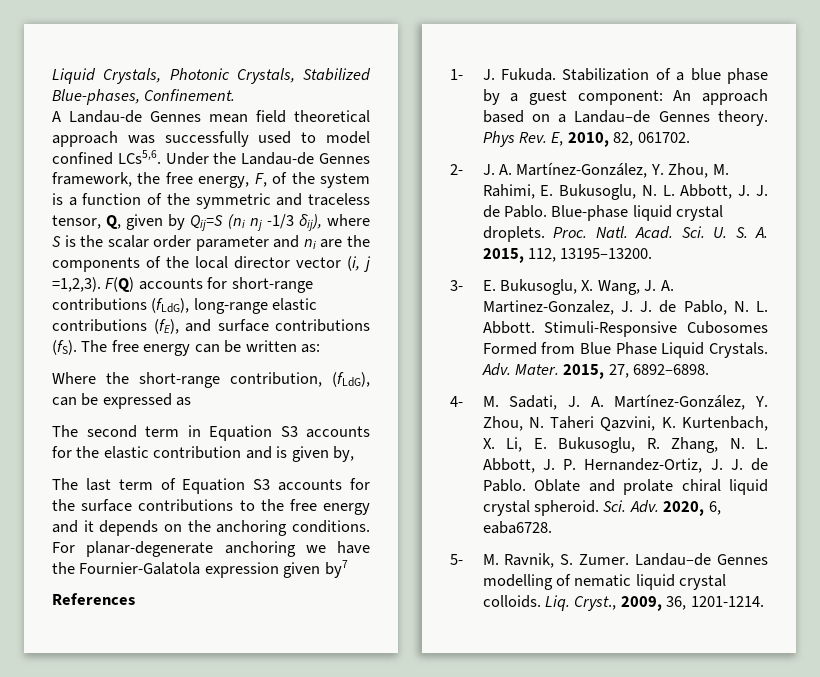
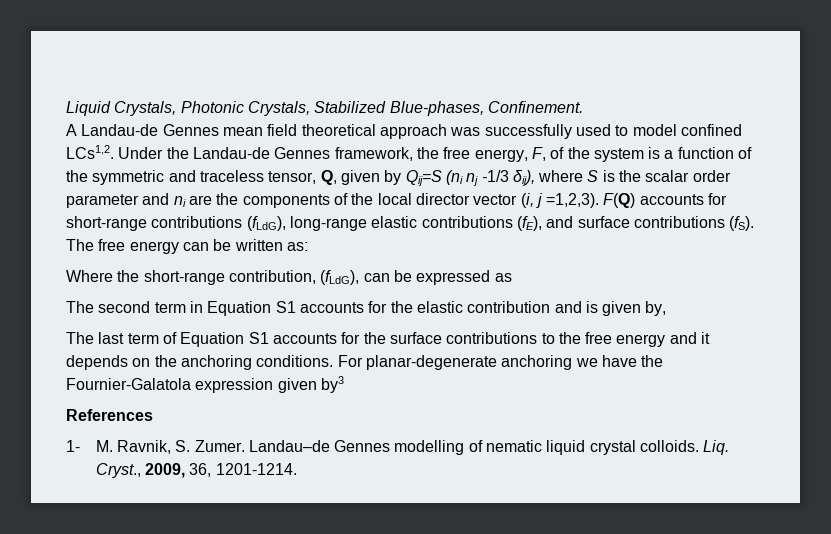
[117,150,161,164] LCs5,6. -> [66,145,114,159] LCs1,2.
[280,426,298,437] S3 -> [275,301,296,313] S1
[253,479,271,490] S3 -> [248,332,269,344] S1
[324,560,348,578] by7 -> [320,376,344,393] by3
[482,68,768,84] [482,89,768,105] [482,110,768,126] [482,131,690,147] [450,162,729,178] [482,184,768,200] [482,205,724,221] [482,226,768,242] [482,248,653,263] [450,279,674,295] [482,300,768,315] [482,321,768,337] [482,342,768,358] [481,363,710,379] [450,394,768,410] [482,416,768,431] [482,437,768,453] [482,458,768,473] [482,479,768,495] [482,500,721,516] [482,521,552,534] [450,554,463,565] J. Fukuda. Stabilization of a blue phase by a guest component: An approach based on a Landau–de Gennes theory. Phys Rev. E, 2010, 82, 061702. // 2- J. A. Martínez-González, Y. Zhou, M. Rahimi, E. Bukusoglu, N. L. Abbott, J. J. de Pablo. Blue-phase liquid crystal droplets. Proc. Natl. Acad. Sci. U. S. A. 2015, 112, 13195–13200. // 3- E. Bukusoglu, X. Wang, J. A. Martinez-Gonzalez, J. J. de Pablo, N. L. Abbott. Stimuli-Responsive Cubosomes Formed from Blue Phase Liquid Crystals. Adv. Mater. 2015, 27, 6892–6898. // 4- M. Sadati, J. A. Martínez-González, Y. Zhou, N. Taheri Qazvini, K. Kurtenbach, X. Li, E. Bukusoglu, R. Zhang, N. L. Abbott, J. P. Hernandez-Ortiz, J. J. de Pablo. Oblate and prolate chiral liquid crystal spheroid. Sci. Adv. 2020, 6, eaba6728. // 5- -> (80, 446) none

